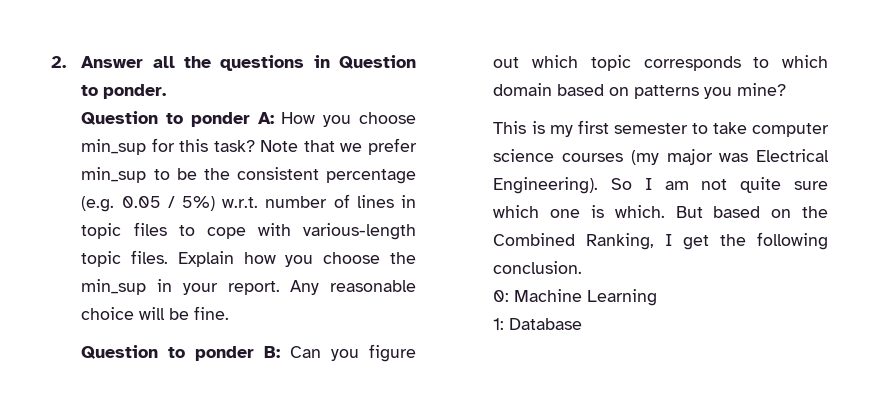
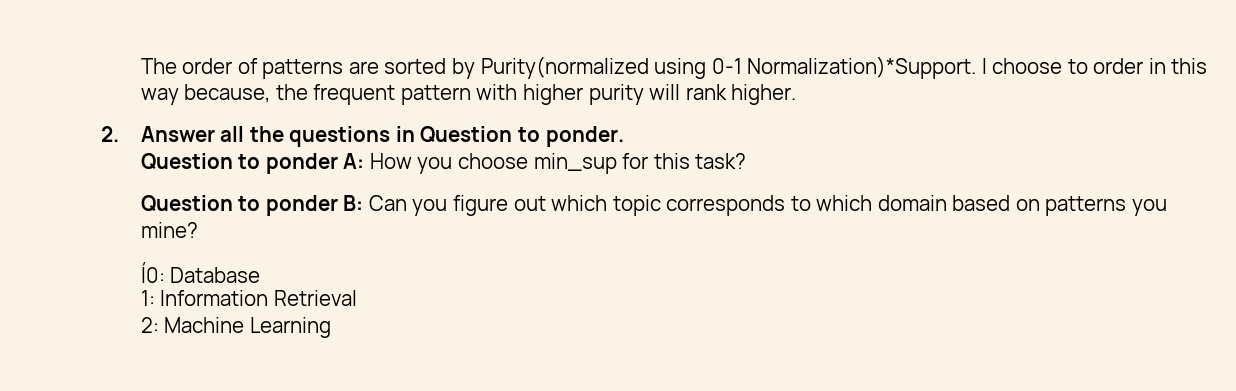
(51, 62) none -> [140,56,1208,79] [140,84,797,105] The order of patterns are sorted by Purity(normalized using 0-1 Normalization)*Support. I choose to order in this way because, the frequent pattern with higher purity will rank higher. //
[260,138,417,155] [81,167,416,184] [81,194,416,212] [81,222,416,240] [81,250,417,267] [81,279,417,295] [81,306,230,320] Note that we prefer min_sup to be the consistent percentage (e.g. 0.05 / 5%) w.r.t. number of lines in topic files to cope with various-length topic files. Explain how you choose the min_sup in your report. Any reasonable choice will be fine. -> (747, 161) none
[493,120,829,137] [493,149,829,165] [493,177,828,194] [493,205,828,218] [493,232,828,250] [493,261,583,274] [493,290,510,302] This is my first semester to take computer science courses (my major was Electrical Engineering). So I am not quite sure which one is which. But based on the Combined Ranking, I get the following conclusion. // 0: -> [140,262,261,283] [140,290,357,306] [140,317,159,333] Í0: Database // 1: Information Retrieval // 2:
[493,318,583,330] // 1: Database -> (331, 327) none

